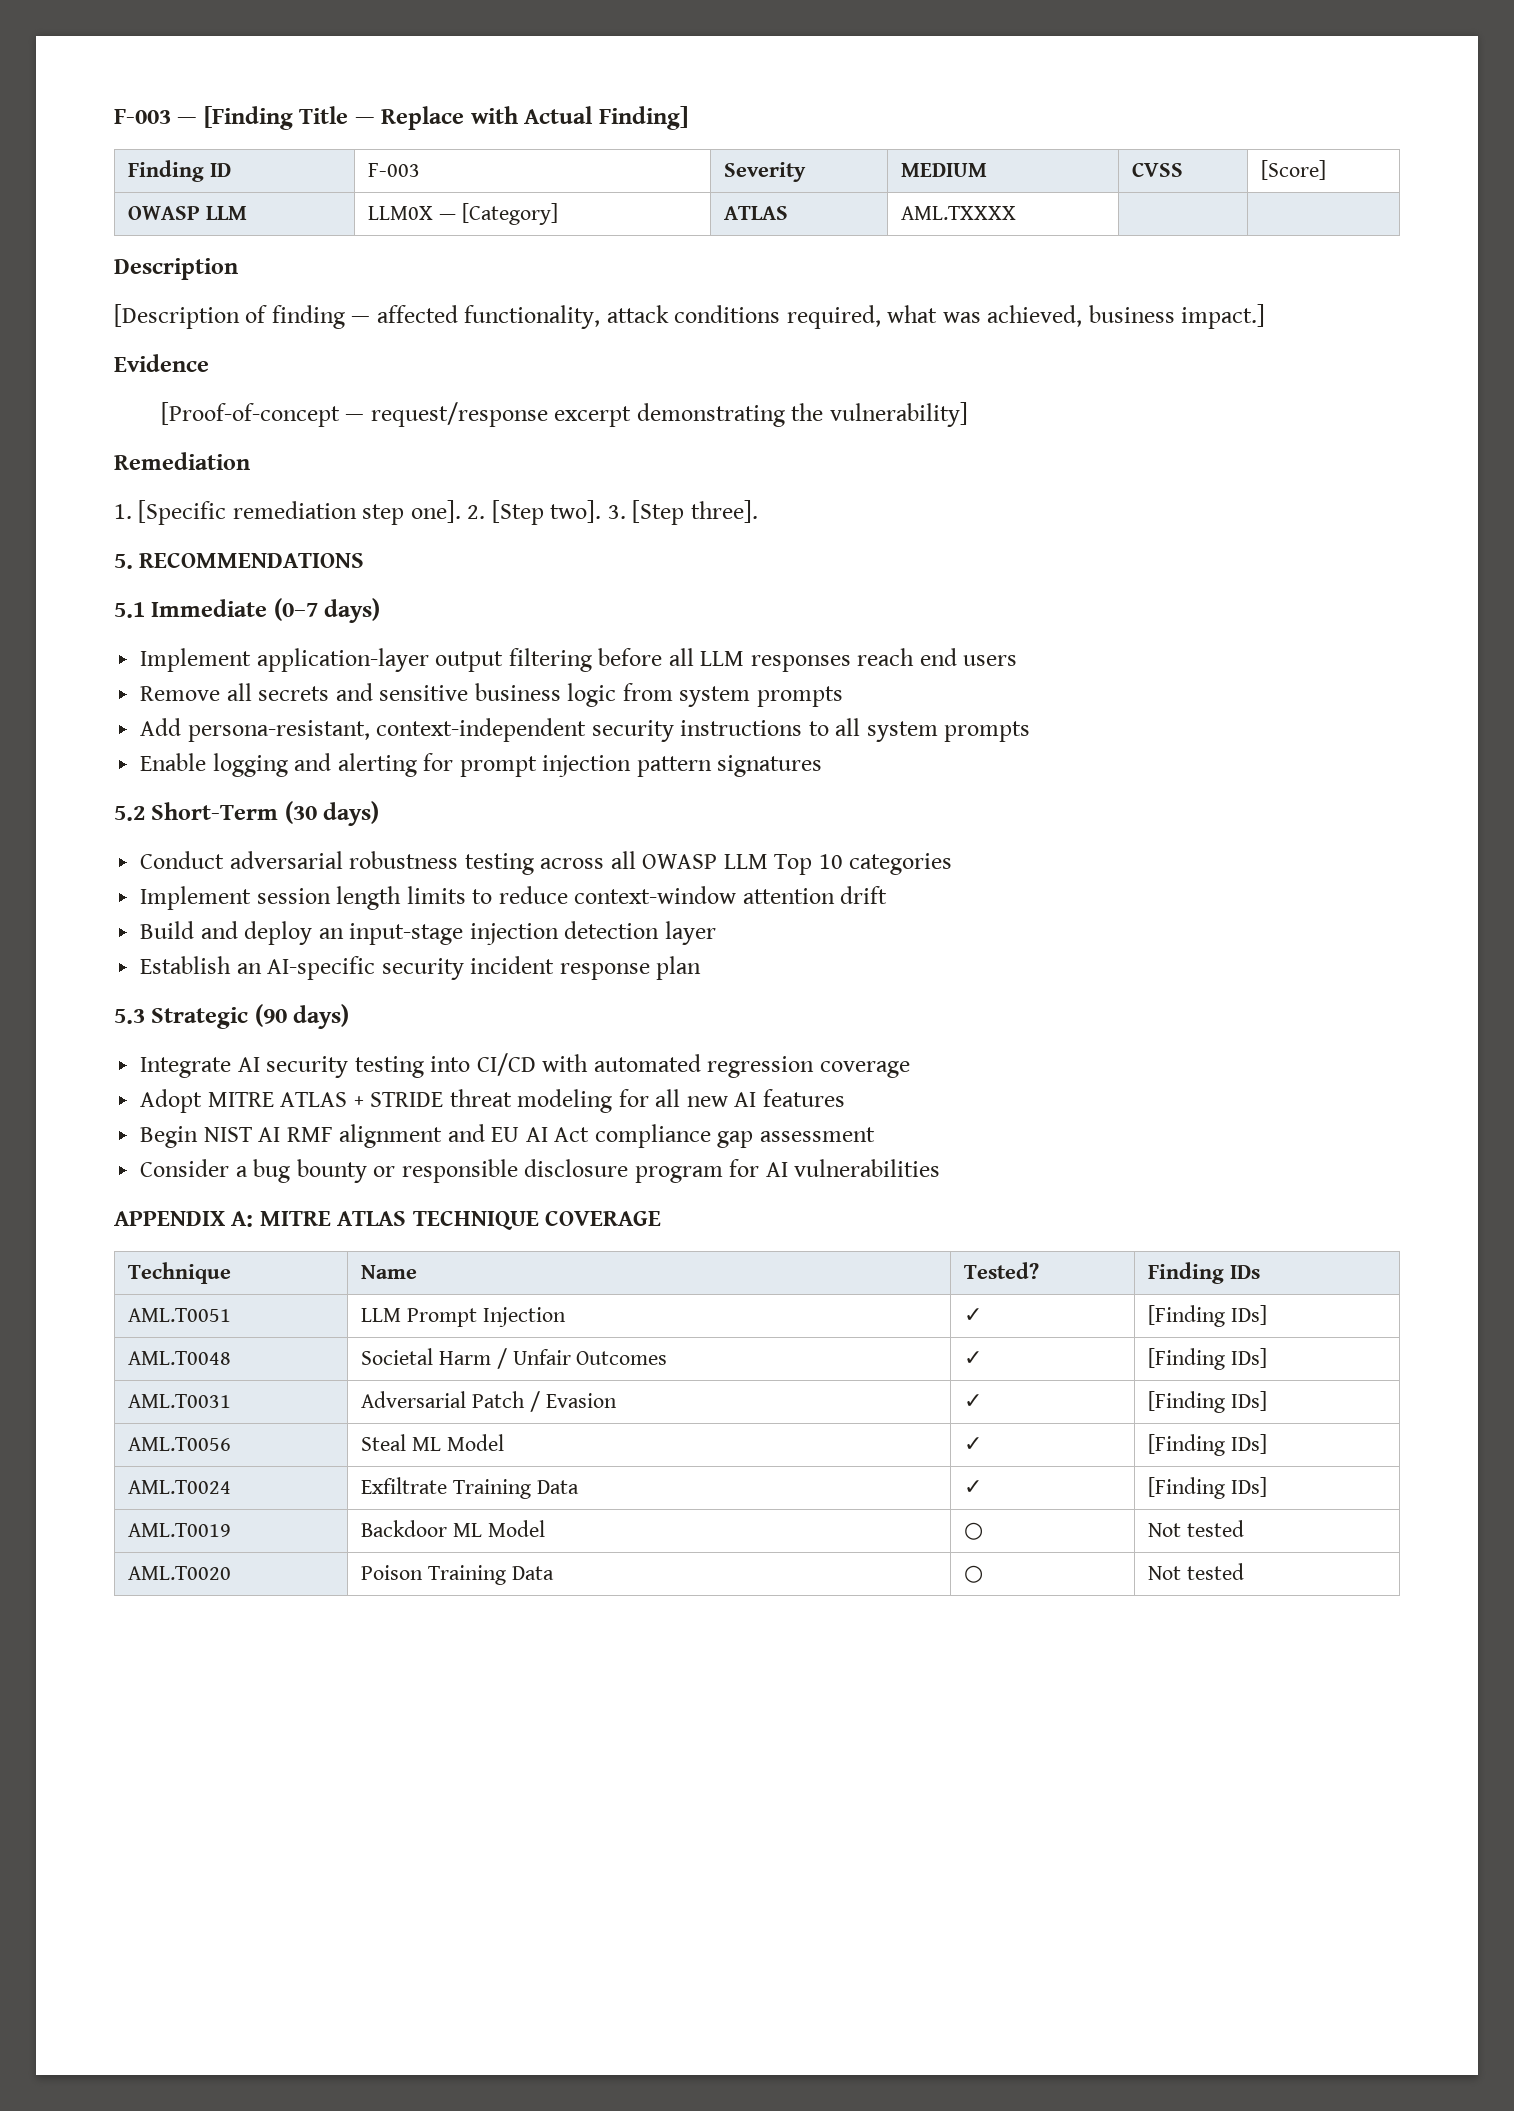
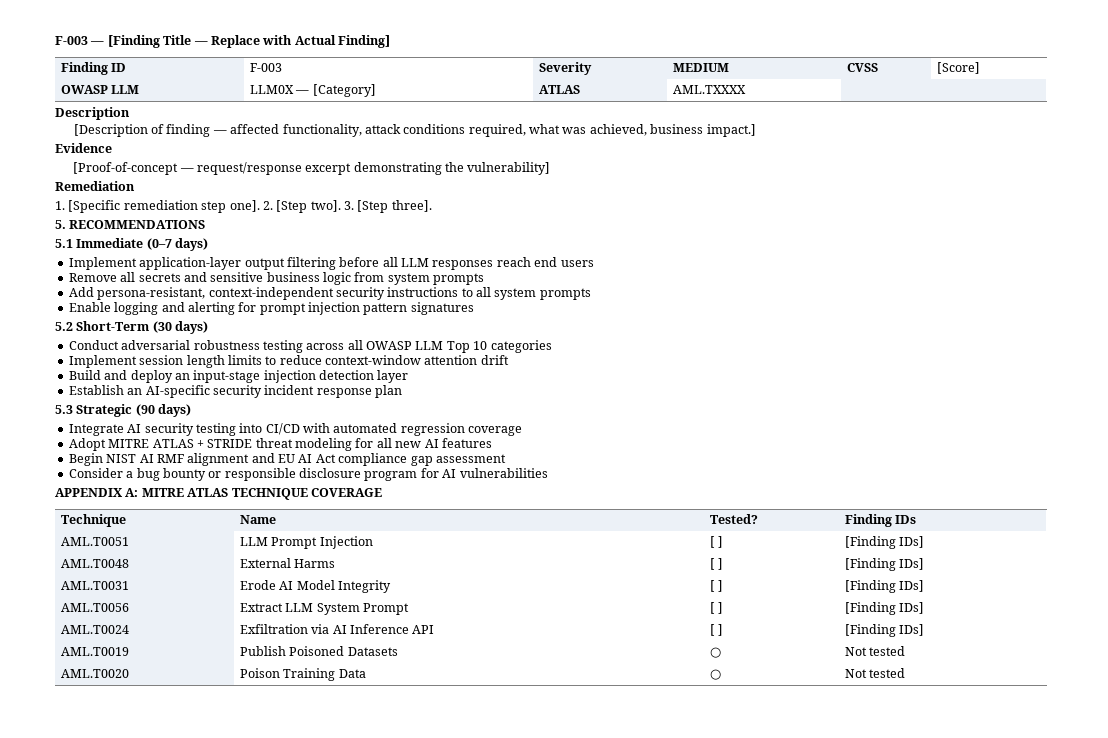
[964,1308,983,1322] ✓ -> [709,536,724,548] [ ]
[361,1348,668,1369] [964,1351,983,1365] [1148,1348,1267,1370] [128,1394,232,1408] [361,1391,617,1412] [964,1394,983,1408] [1148,1391,1267,1413] [128,1437,232,1451] [361,1434,504,1451] [964,1437,983,1451] [1148,1434,1267,1456] [128,1480,232,1494] [361,1477,579,1499] [964,1480,983,1494] Societal Harm / Unfair Outcomes | ✓ | [Finding IDs] // AML.T0031 | Adversarial Patch / Evasion | ✓ | [Finding IDs] // AML.T0056 | Steal ML Model | ✓ | [Finding IDs] // AML.T0024 | Exfiltrate Training Data | ✓ -> [239,558,336,568] [709,558,724,570] [844,558,925,571] [60,581,129,590] [239,580,391,593] [709,580,724,592] [844,580,925,593] [60,603,129,612] [239,603,409,615] [709,602,724,614] [844,602,925,615] [60,625,129,634] [239,624,435,634] [709,624,724,636] External Harms | [ ] | [Finding IDs] // AML.T0031 | Erode AI Model Integrity | [ ] | [Finding IDs] // AML.T0056 | Extract LLM System Prompt | [ ] | [Finding IDs] // AML.T0024 | Exfiltration via AI Inference API | [ ]
[361,1520,545,1537] Backdoor ML Model -> [239,646,398,656] Publish Poisoned Datasets

